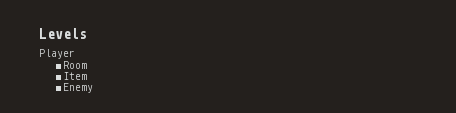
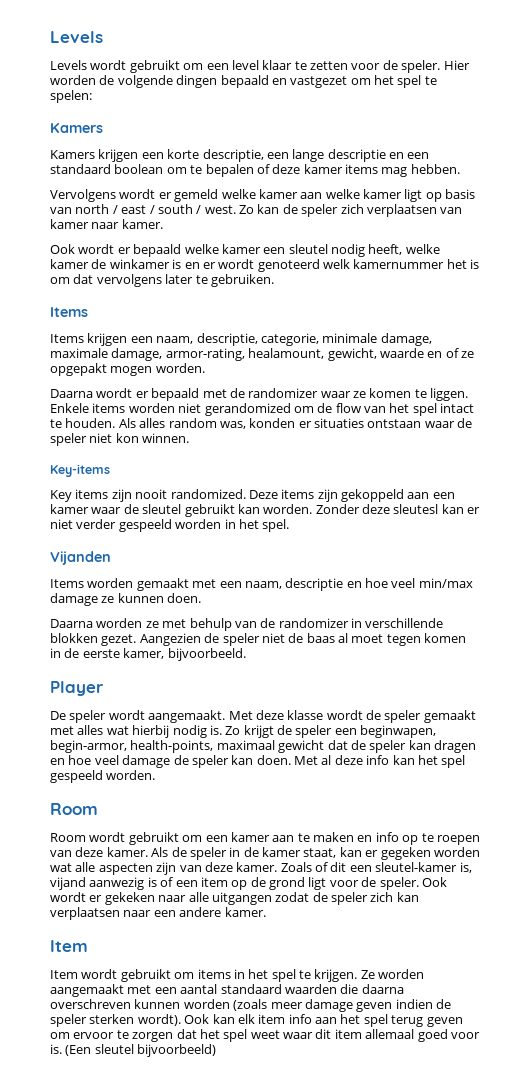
[39,49,75,59] [63,61,88,69] [63,72,88,80] [63,83,94,93] Player // Room // Item // Enemy -> [50,60,470,73] [50,75,437,88] [50,90,92,103] [50,123,103,133] [50,149,430,162] [50,164,460,177] [50,189,476,202] [50,204,463,217] [50,219,163,229] [50,244,440,257] [50,259,480,272] [50,274,274,287] [50,307,88,317] [50,333,432,346] [50,348,474,361] [50,363,205,376] [50,388,469,401] [50,403,475,416] [50,418,473,429] [50,433,190,446] [50,464,110,477] [50,489,455,502] [50,504,481,517] [50,519,290,532] [50,551,111,565] [50,578,473,591] [50,593,202,606] [50,618,444,631] [50,633,467,646] [50,648,246,661] [50,681,104,696] [50,710,476,723] [50,725,437,738] [50,740,476,753] [50,755,466,768] [50,770,156,783] [50,803,98,815] [50,832,480,845] [50,847,480,860] [50,862,472,875] [50,877,447,890] [50,892,419,905] [50,907,266,920] [50,940,88,952] [50,969,425,982] [50,984,404,997] [50,999,451,1012] [50,1014,463,1027] [50,1029,480,1042] [50,1044,217,1057] Levels wordt gebruikt om een level klaar te zetten voor de speler. Hier worden de volgende dingen bepaald en vastgezet om het spel te spelen: // Kamers // Kamers krijgen een korte descriptie, een lange descriptie en een standaard boolean om te bepalen of deze kamer items mag hebben. // Vervolgens wordt er gemeld welke kamer aan welke kamer ligt op basis van north / east / south / west. Zo kan de speler zich verplaatsen van kamer naar kamer. // Ook wordt er bepaald welke kamer een sleutel nodig heeft, welke kamer de winkamer is en er wordt genoteerd welk kamernummer het is om dat vervolgens later te gebruiken. // Items // Items krijgen een naam, descriptie, categorie, minimale damage, maximale damage, armor-rating, healamount, gewicht, waarde en of ze opgepakt mogen worden. // Daarna wordt er bepaald met de randomizer waar ze komen te liggen. Enkele items worden niet gerandomized om de flow van het spel intact te houden. Als alles random was, konden er situaties ontstaan waar de speler niet kon winnen. // Key-items // Key items zijn nooit randomized. Deze items zijn gekoppeld aan een kamer waar de sleutel gebruikt kan worden. Zonder deze sleutesl kan er niet verder gespeeld worden in het spel. // Vijanden // Items worden gemaakt met een naam, descriptie en hoe veel min/max damage ze kunnen doen. // Daarna worden ze met behulp van de randomizer in verschillende blokken gezet. Aangezien de speler niet de baas al moet tegen komen in de eerste kamer, bijvoorbeeld. // Player // De speler wordt aangemaakt. Met deze klasse wordt de speler gemaakt met alles wat hierbij nodig is. Zo krijgt de speler een beginwapen, begin-armor, health-points, maximaal gewicht dat de speler kan dragen en hoe veel damage de speler kan doen. Met al deze info kan het spel gespeeld worden. // Room // Room wordt gebruikt om een kamer aan te maken en info op te roepen van deze kamer. Als de speler in de kamer staat, kan er gegeken worden wat alle aspecten zijn van deze kamer. Zoals of dit een sleutel-kamer is, vijand aanwezig is of een item op de grond ligt voor de speler. Ook wordt er gekeken naar alle uitgangen zodat de speler zich kan verplaatsen naar een andere kamer. // Item // Item wordt gebruikt om items in het spel te krijgen. Ze worden aangemaakt met een aantal standaard waarden die daarna overschreven kunnen worden (zoals meer damage geven indien de speler sterken wordt). Ook kan elk item info aan het spel terug geven om ervoor te zorgen dat het spel weet waar dit item allemaal goed voor is. (Een sleutel bijvoorbeeld)

